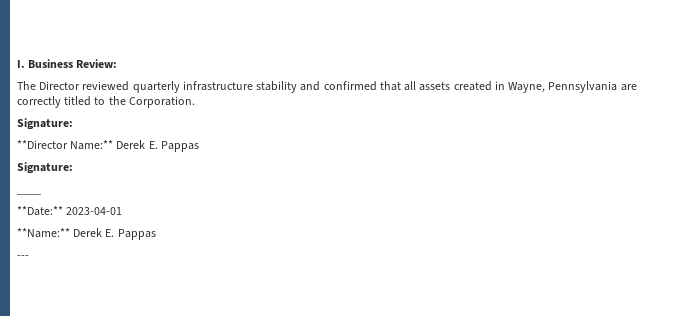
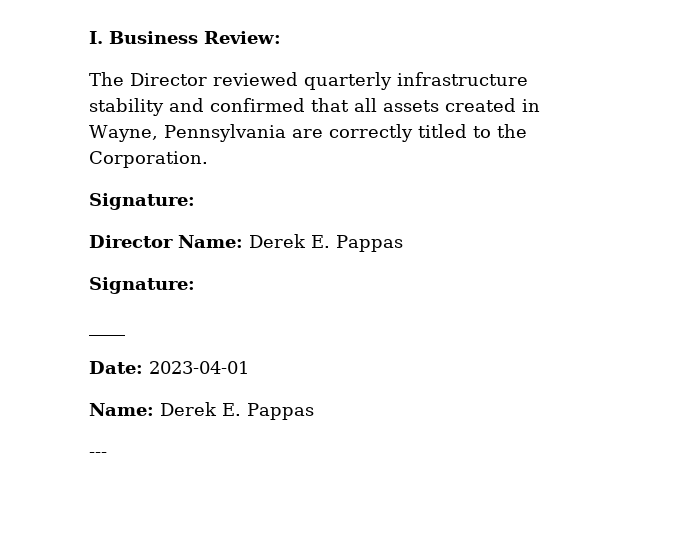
[17,140,114,150] **Director Name:** -> [89,235,243,248] Director Name:
[17,206,63,216] **Date:** -> [89,361,143,374] Date:
[17,228,70,238] **Name:** -> [89,403,154,416] Name:

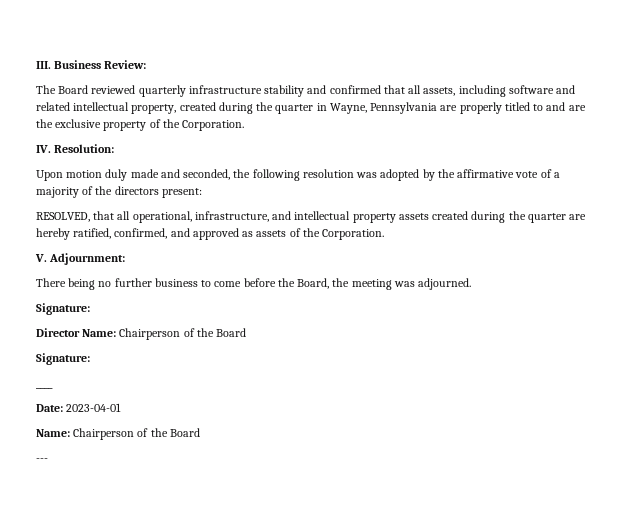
[89,31,103,44] I. -> [36,61,51,69] III.
[130,73,207,86] Director -> [58,85,89,94] Board
[383,98,516,112] assets created -> [423,85,576,97] [36,102,314,114] assets, including software and related intellectual property, created during the quarter
[328,124,413,142] correctly -> [459,102,502,114] properly
[496,124,527,138] [89,151,208,168] the Corporation. -> [546,102,586,111] [36,119,245,131] [36,144,115,153] [36,169,560,181] [36,186,202,198] [36,211,587,223] [36,228,385,240] [35,253,126,265] [36,278,472,290] and are the exclusive property of the Corporation. // IV. Resolution: // Upon motion duly made and seconded, the following resolution was adopted by the affirmative vote of a majority of the directors present: // RESOLVED, that all operational, infrastructure, and intellectual property assets created during the quarter are hereby ratified, confirmed, and approved as assets of the Corporation. // V. Adjournment: // There being no further business to come before the Board, the meeting was adjourned.
[249,234,403,252] Derek E. Pappas -> [119,328,247,340] Chairperson of the Board
[160,402,314,420] Derek E. Pappas -> [73,428,200,440] Chairperson of the Board

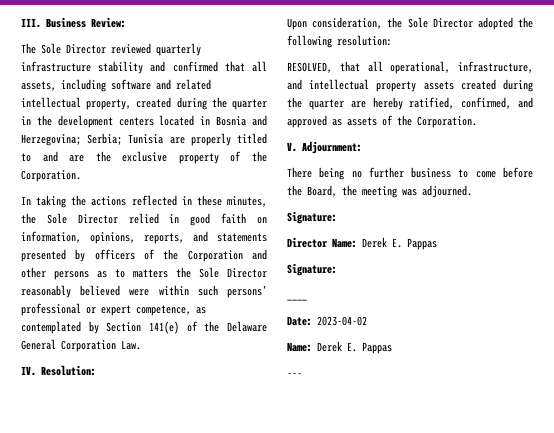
[58,85,89,94] Board -> [41,43,106,54] Sole Director
[329,102,438,114] Wayne, Pennsylvania -> [36,115,267,128] [21,133,164,146] the development centers located in Bosnia and Herzegovina; Serbia; Tunisia
[36,144,115,153] [36,169,560,181] [36,186,202,198] IV. Resolution: // Upon motion duly made and seconded, the following resolution was adopted by the affirmative vote of a majority of the directors present: -> [21,195,267,208] [21,213,267,226] [21,231,267,244] [21,249,267,262] [21,267,267,280] [21,285,267,298] [21,303,206,316] [21,321,267,334] [21,339,141,352] [21,365,96,376] [287,17,533,30] [287,35,392,48] In taking the actions reflected in these minutes, the Sole Director relied in good faith on information, opinions, reports, and statements presented by officers of the Corporation and other persons as to matters the Sole Director reasonably believed were within such persons’ professional or expert competence, as contemplated by Section 141(e) of the Delaware General Corporation Law. // IV. Resolution: // Upon consideration, the Sole Director adopted the following resolution:
[119,328,247,340] Chairperson of the Board -> [362,237,437,250] Derek E. Pappas
[66,403,122,412] [36,428,200,440] 2023-04-01 // Name: Chairperson of the Board -> [317,316,367,326] [287,341,392,354] 2023-04-02 // Name: Derek E. Pappas

